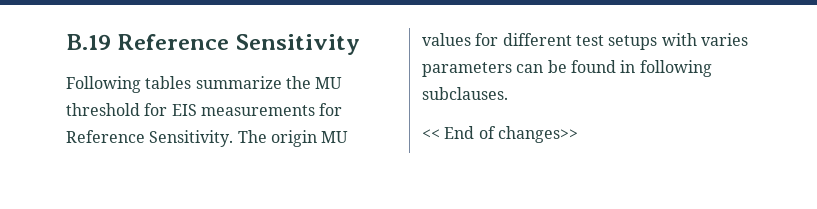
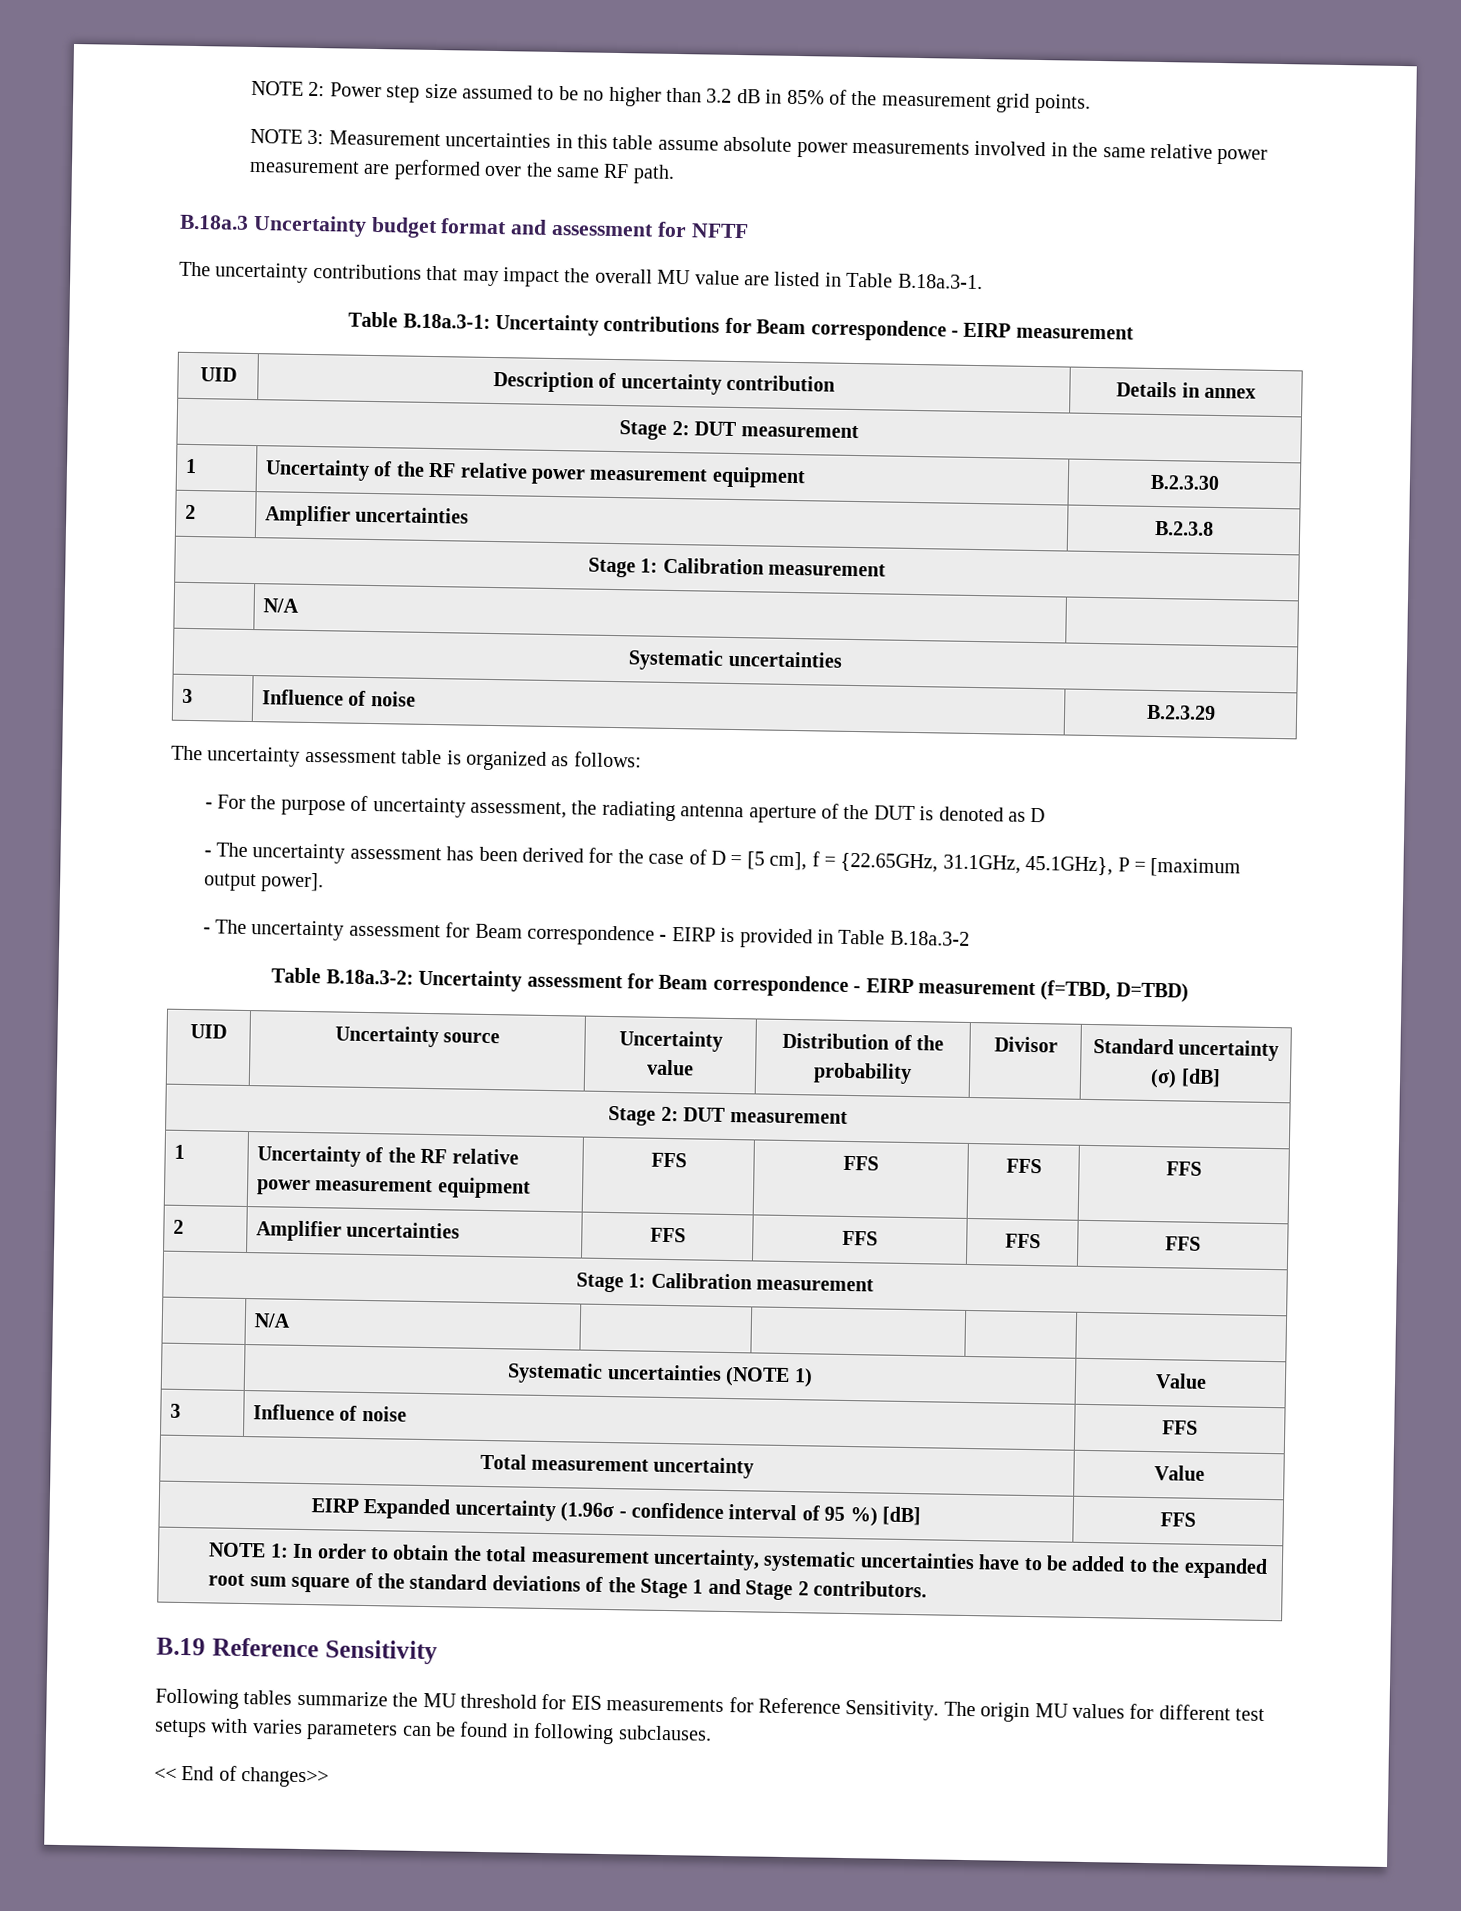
(66, 42) none -> [251,80,1091,114] [250,128,1269,165] [249,159,675,184] [179,214,749,239] [179,261,983,290] [348,311,1134,342] [199,367,237,382] [492,370,836,395] [1116,381,1256,399] [619,420,859,440] [184,458,197,474] [264,459,806,489] [1149,474,1220,491] [184,504,196,520] [264,505,470,527] [1154,520,1214,536] [587,557,887,578] [262,598,299,613] [628,649,843,671] [181,688,193,704] [261,689,416,707] [1145,704,1216,721] [171,745,642,771] [204,794,1046,824] [203,842,1242,878] [203,872,324,893] [202,919,970,949] [271,967,1189,1003] [190,1024,227,1039] [334,1025,501,1048] [618,1030,723,1052] [647,1059,694,1076] [782,1032,944,1051] [813,1062,912,1085] [993,1036,1058,1053] [1092,1038,1280,1062] [1150,1068,1221,1089] [608,1105,848,1126] [173,1144,185,1159] [256,1145,519,1167] [255,1177,531,1199] [650,1152,687,1168] [843,1155,879,1171] [1005,1158,1042,1174] [1166,1161,1202,1176] [172,1219,184,1234] [255,1220,461,1242] [649,1227,686,1243] [842,1230,878,1246] [1004,1233,1041,1249] [1165,1236,1201,1251] [575,1272,875,1293] [253,1313,290,1328] [507,1362,813,1388] [1154,1373,1207,1389] [169,1403,181,1418] [252,1404,407,1422] [1162,1420,1198,1435] [479,1453,755,1479] [1153,1465,1205,1481] [311,1497,921,1527] [1160,1512,1196,1527] [208,1542,1268,1579] [208,1572,927,1601] NOTE 2: Power step size assumed to be no higher than 3.2 dB in 85% of the measurement grid points. // NOTE 3: Measurement uncertainties in this table assume absolute power measurements involved in the same relative power measurement are performed over the same RF path. // B.18a.3 Uncertainty budget format and assessment for NFTF // The uncertainty contributions that may impact the overall MU value are listed in Table B.18a.3-1. // Table B.18a.3-1: Uncertainty contributions for Beam correspondence - EIRP measurement // UID | Description of uncertainty contribution | Details in annex // Stage 2: DUT measurement // 1 | Uncertainty of the RF relative power measurement equipment | B.2.3.30 // 2 | Amplifier uncertainties | B.2.3.8 // Stage 1: Calibration measurement // | N/A | // Systematic uncertainties // 3 | Influence of noise | B.2.3.29 // The uncertainty assessment table is organized as follows: // - For the purpose of uncertainty assessment, the radiating antenna aperture of the DUT is denoted as D // - The uncertainty assessment has been derived for the case of D = [5 cm], f = {22.65GHz, 31.1GHz, 45.1GHz}, P = [maximum output power]. // - The uncertainty assessment for Beam correspondence - EIRP is provided in Table B.18a.3-2 // Table B.18a.3-2: Uncertainty assessment for Beam correspondence - EIRP measurement (f=TBD, D=TBD) // UID | Uncertainty source | Uncertainty value | Distribution of the probability | Divisor | Standard uncertainty (σ) [dB] // Stage 2: DUT measurement // 1 | Uncertainty of the RF relative power measurement equipment | FFS | FFS | FFS | FFS // 2 | Amplifier uncertainties | FFS | FFS | FFS | FFS // Stage 1: Calibration measurement // | N/A | | | | // | Systematic uncertainties (NOTE 1) | Value // 3 | Influence of noise | FFS // Total measurement uncertainty | Value // EIRP Expanded uncertainty (1.96σ - confidence interval of 95 %) [dB] | FFS // NOTE 1: In order to obtain the total measurement uncertainty, systematic uncertainties have to be added to the expanded root sum square of the standard deviations of the Stage 1 and Stage 2 contributors. //

